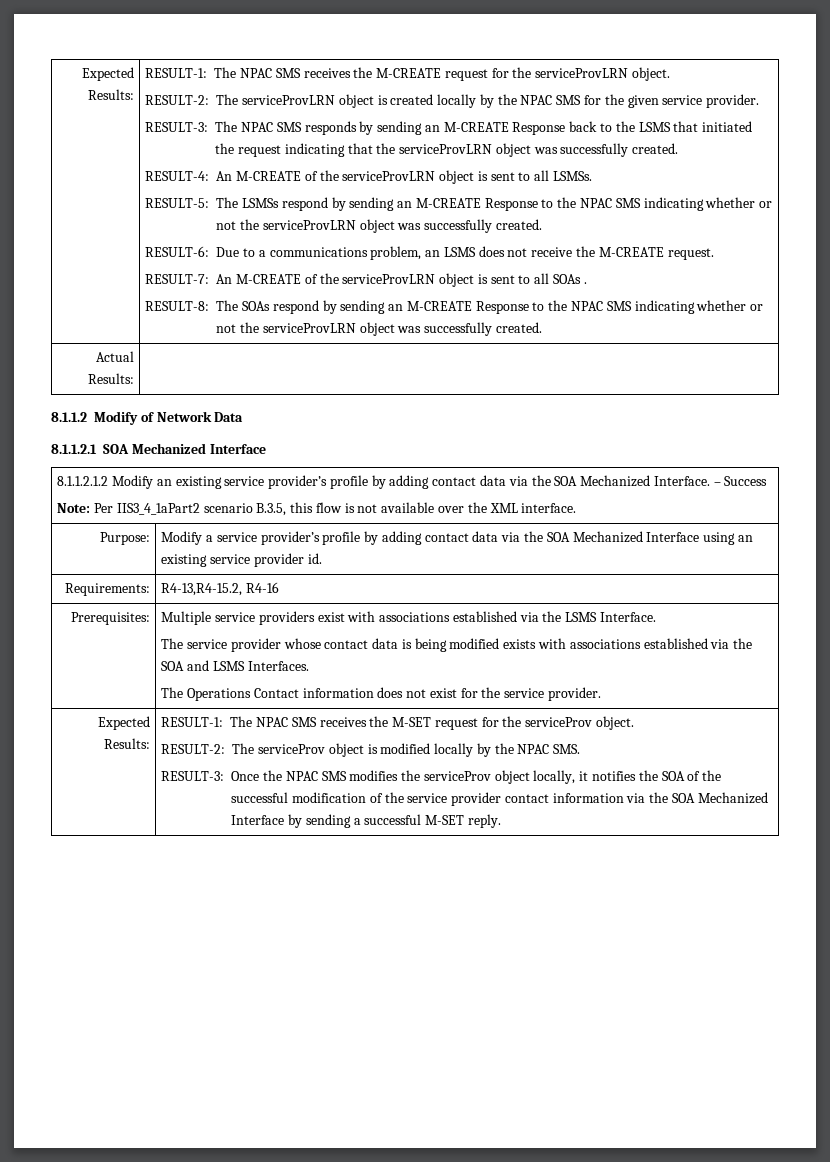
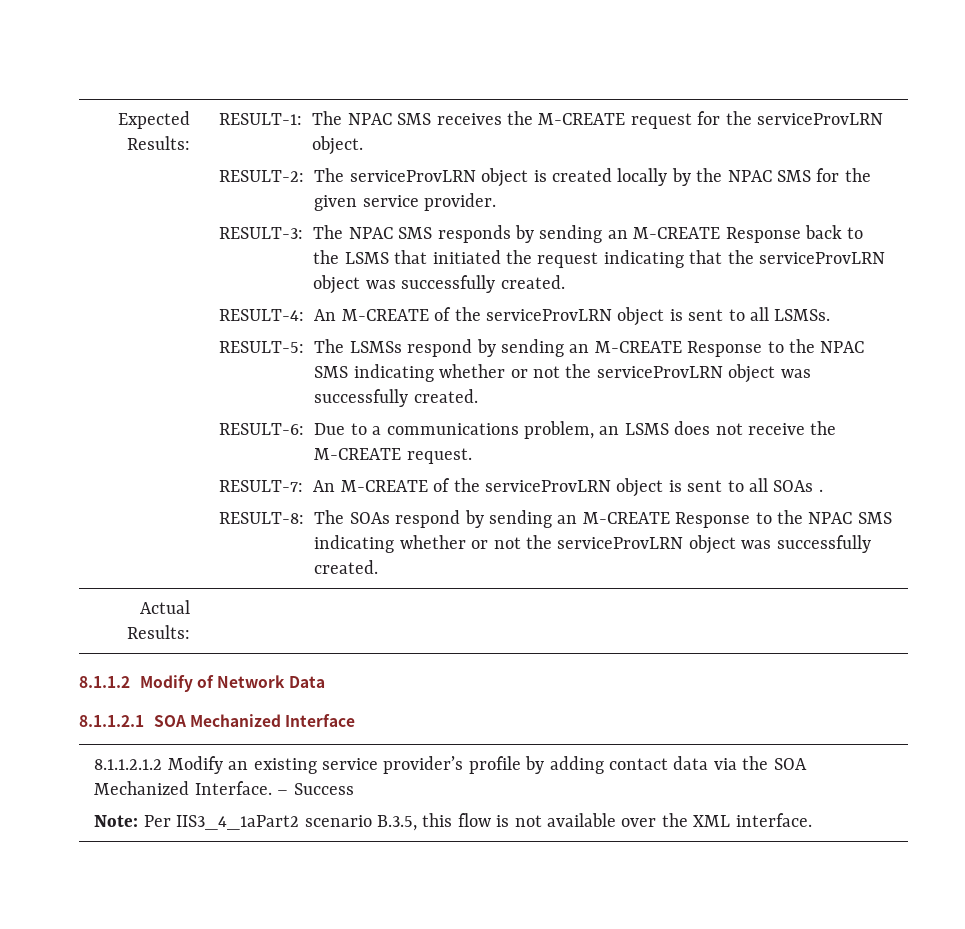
[99,532,150,545] [161,531,753,545] [161,553,322,567] [64,583,150,596] [161,582,279,596] [70,612,150,625] [161,611,657,625] [161,638,753,652] [161,660,309,671] [161,687,602,701] [97,716,150,730] [103,738,150,749] [161,716,635,730] [161,743,581,757] [161,770,722,784] [231,792,768,806] [231,814,501,828] // Purpose: | Modify a service provider’s profile by adding contact data via the SOA Mechanized Interface using an existing service provider id. // Requirements: | R4-13,R4-15.2, R4-16 // Prerequisites: | Multiple service providers exist with associations established via the LSMS Interface. // The service provider whose contact data is being modified exists with associations established via the SOA and LSMS Interfaces. // The Operations Contact information does not exist for the service provider. // Expected Results: | RESULT-1: The NPAC SMS receives the M-SET request for the serviceProv object. // RESULT-2: The serviceProv object is modified locally by the NPAC SMS. // RESULT-3: Once the NPAC SMS modifies the serviceProv object locally, it notifies the SOA of the successful modification of the service provider contact information via the SOA Mechanized Interface by sending a successful M-SET reply. -> (812, 820) none

